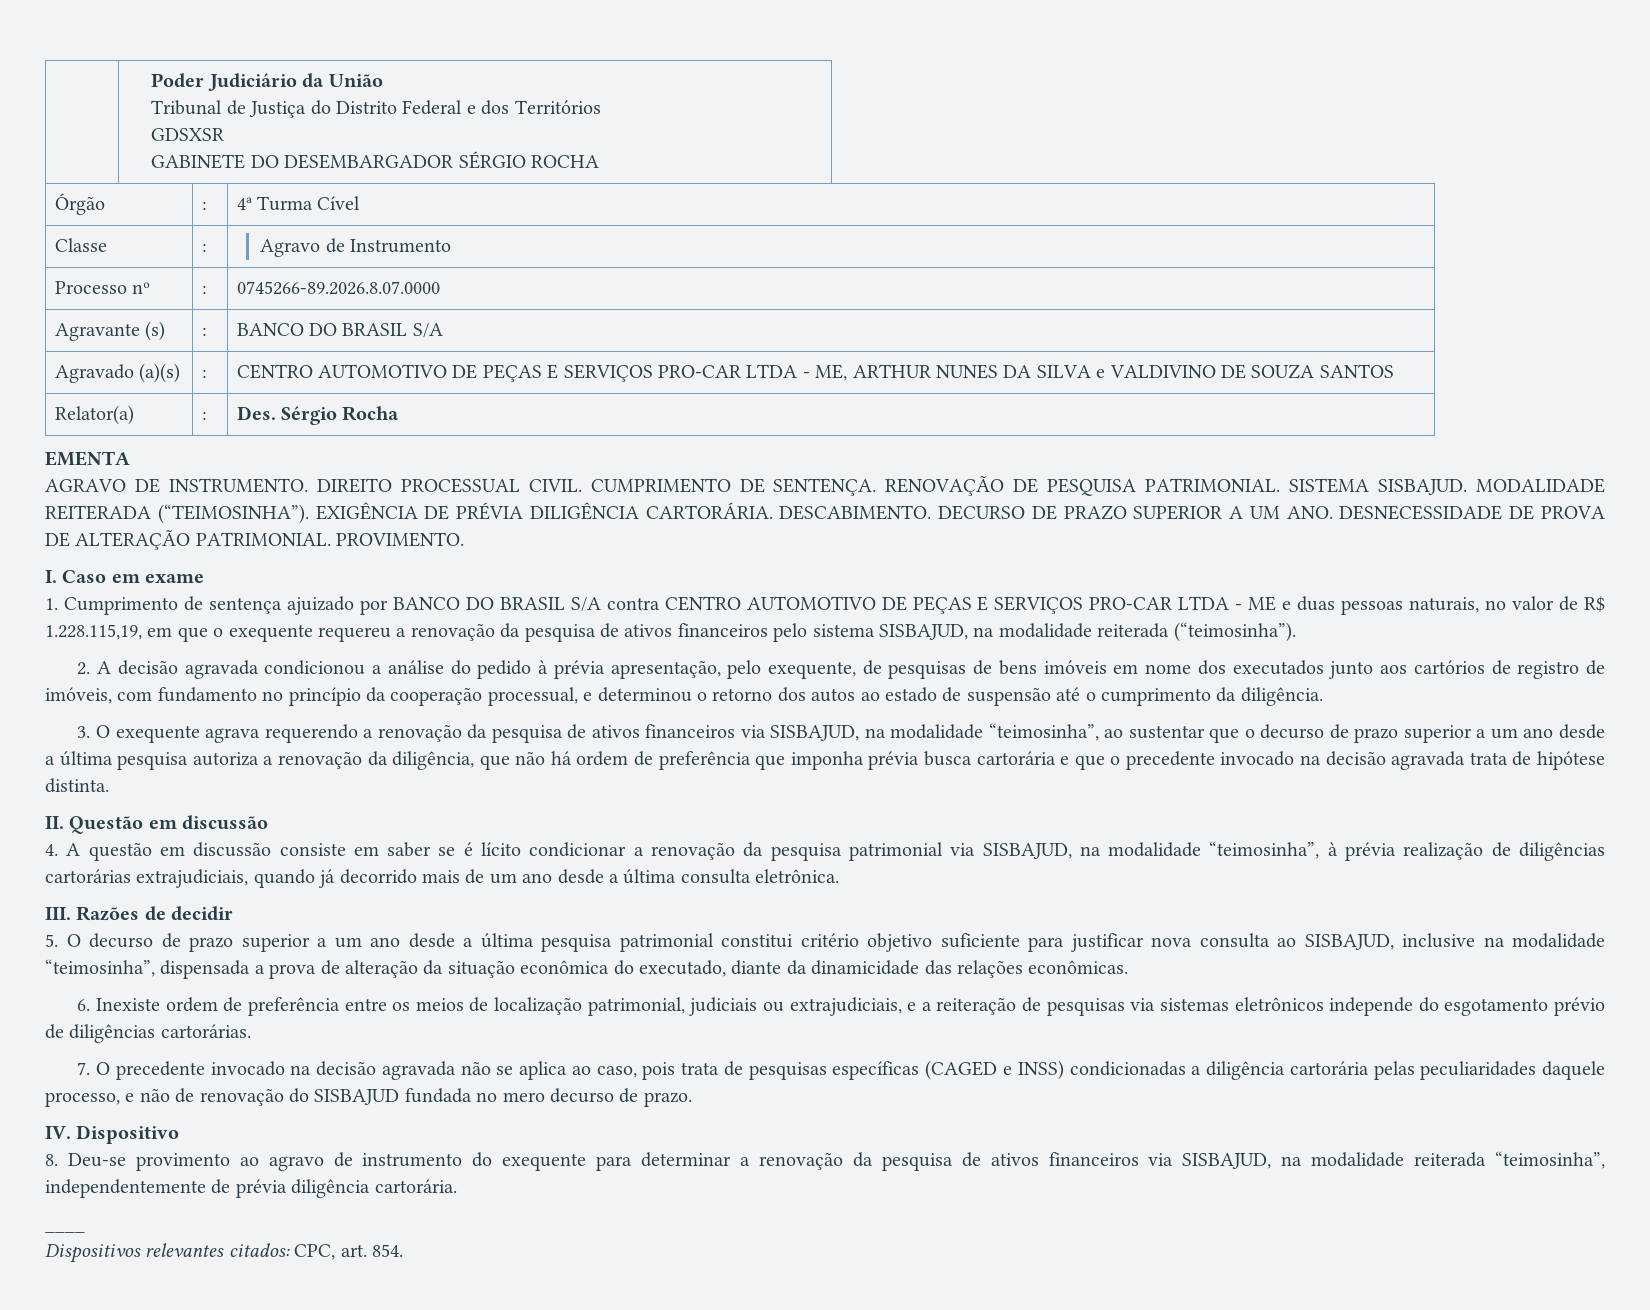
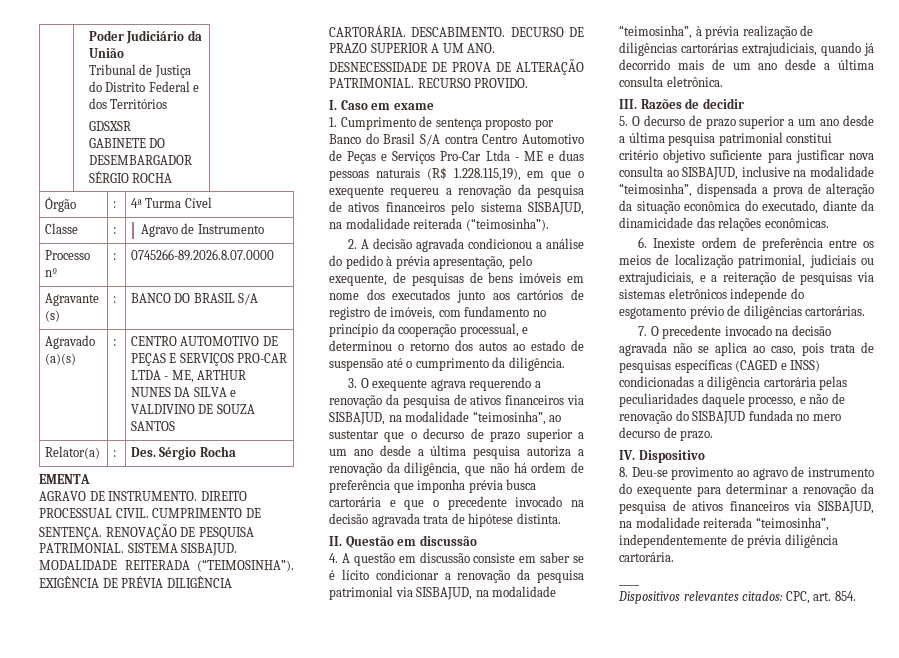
[336,532,465,547] PROVIMENTO. -> [417,78,529,88] RECURSO PROVIDO.
[286,596,1230,615] ajuizado por BANCO DO BRASIL S/A contra CENTRO AUTOMOTIVO DE PEÇAS E SERVIÇOS PRO-CAR LTDA -> [485,118,554,130] [329,133,584,146] [329,150,510,164] proposto por Banco do Brasil S/A contra Centro Automotivo de Peças e Serviços Pro-Car Ltda
[1409,596,1606,613] [45,624,142,640] naturais, no valor de R$ 1.228.115,19, -> [375,167,521,181] naturais (R$ 1.228.115,19),

